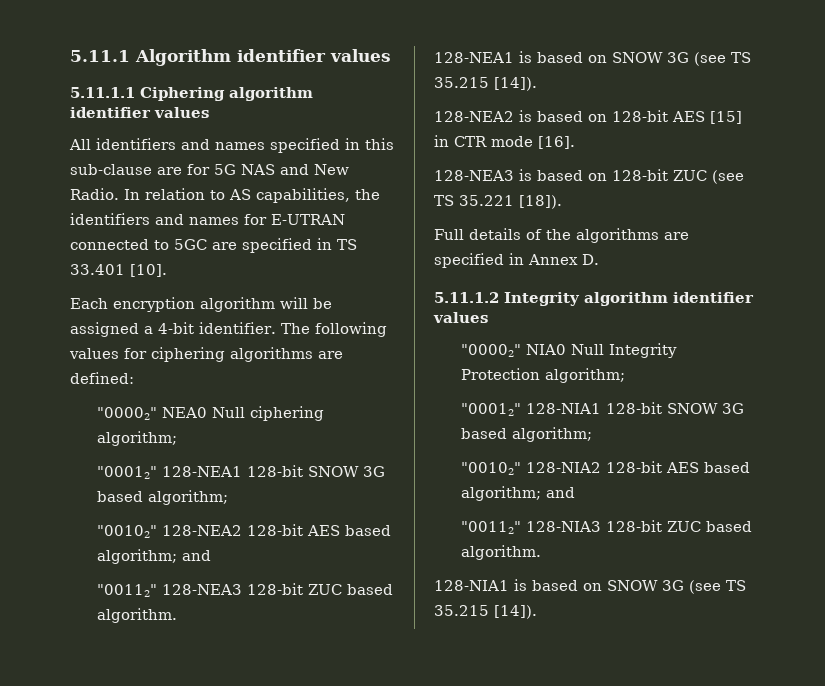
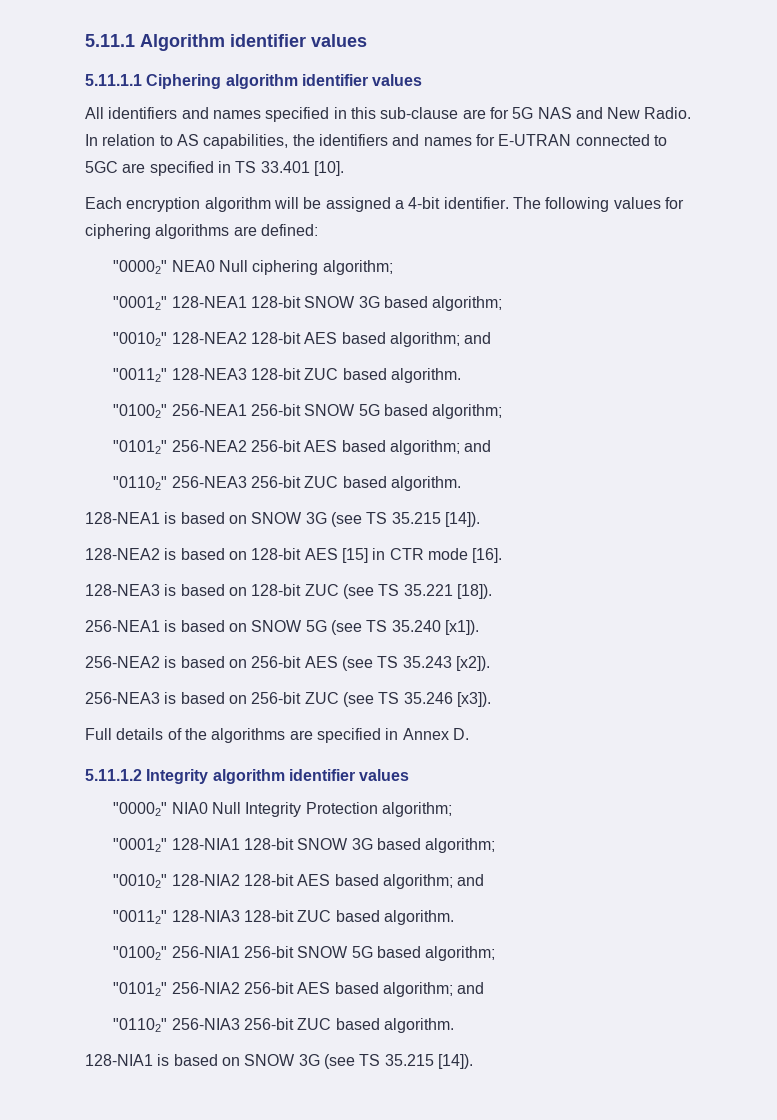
(177, 615) none -> [113,404,503,419] [113,440,492,455] [113,476,462,491] // "01002" 256-NEA1 256-bit SNOW 5G based algorithm; // "01012" 256-NEA2 256-bit AES based algorithm; and // "01102" 256-NEA3 256-bit ZUC based algorithm.
(562, 202) none -> [85,620,479,635] [85,656,490,671] [85,692,491,707] // 256-NEA1 is based on SNOW 5G (see TS 35.240 [x1]). // 256-NEA2 is based on 256-bit AES (see TS 35.243 [x2]). // 256-NEA3 is based on 256-bit ZUC (see TS 35.246 [x3]).
(541, 552) none -> [113,946,496,961] [113,982,485,997] [113,1018,455,1033] // "01002" 256-NIA1 256-bit SNOW 5G based algorithm; // "01012" 256-NIA2 256-bit AES based algorithm; and // "01102" 256-NIA3 256-bit ZUC based algorithm.

